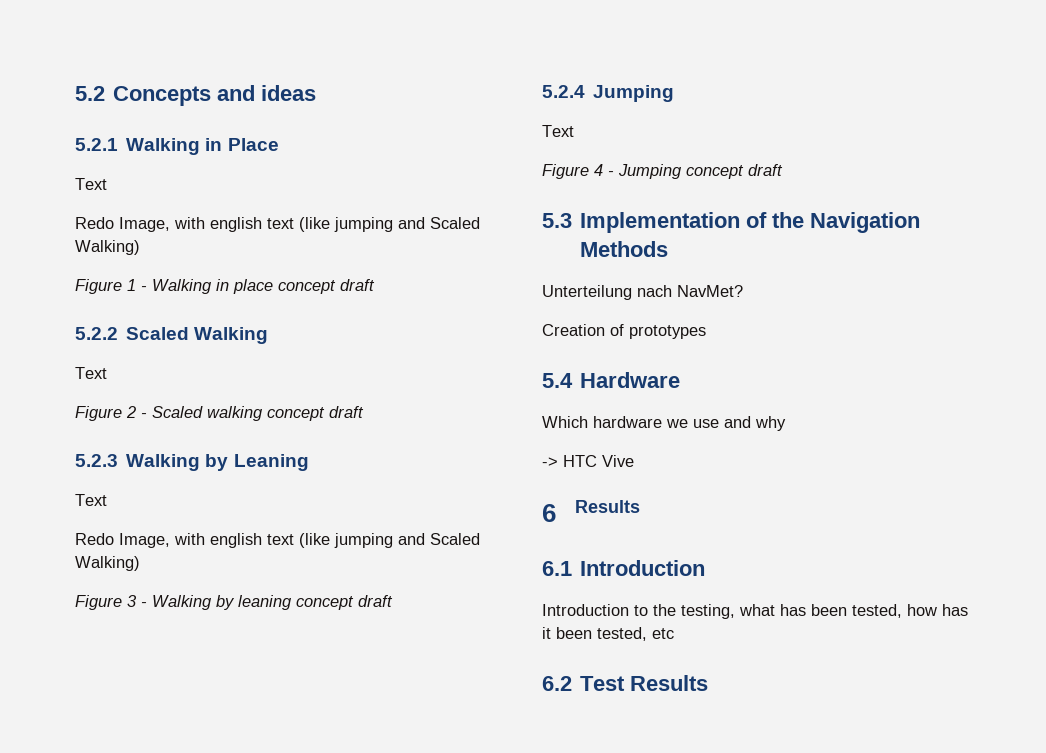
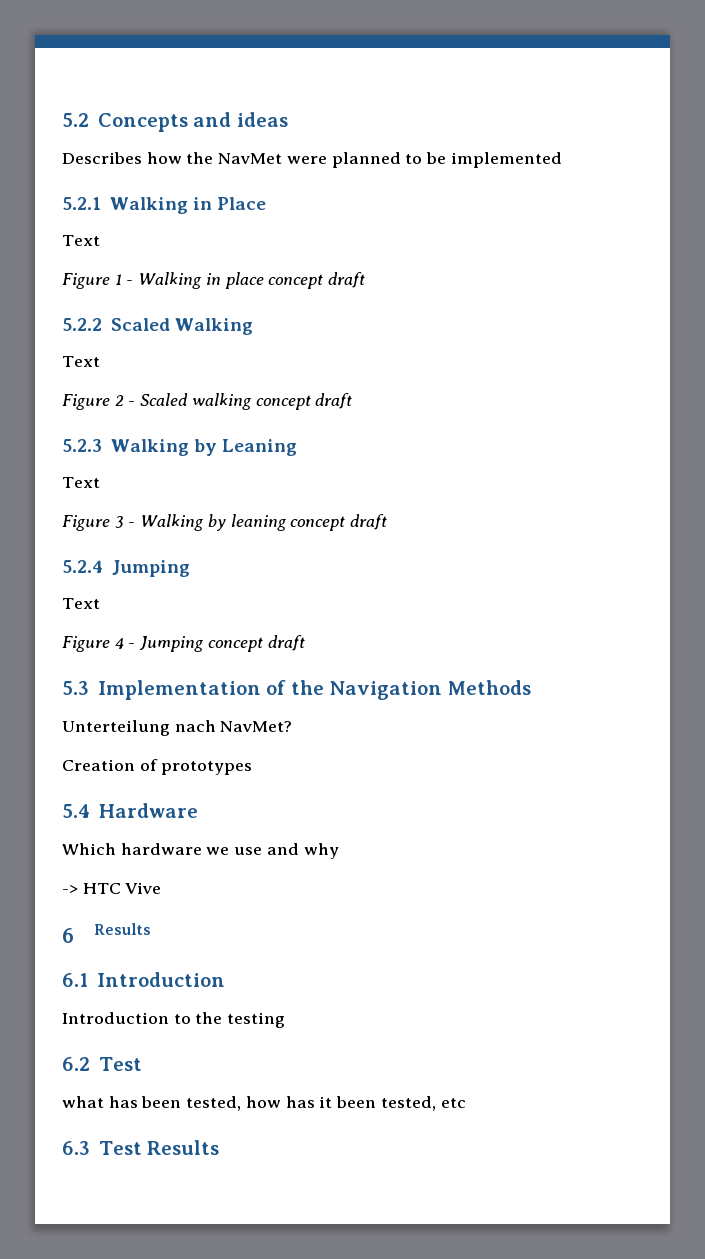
(317, 93) none -> [62,152,562,168] // Describes how the NavMet were planned to be implemented
[75,217,480,232] [75,240,140,255] // Redo Image, with english text (like jumping and Scaled Walking) -> (100, 240) none
[75,533,480,548] [75,556,140,571] // Redo Image, with english text (like jumping and Scaled Walking) -> (100, 482) none
[681,604,735,619] testing, -> [227,1012,286,1028] [62,1057,142,1071] testing // 6.2 Test //
[542,676,572,691] 6.2 -> [62,1141,90,1155] 6.3

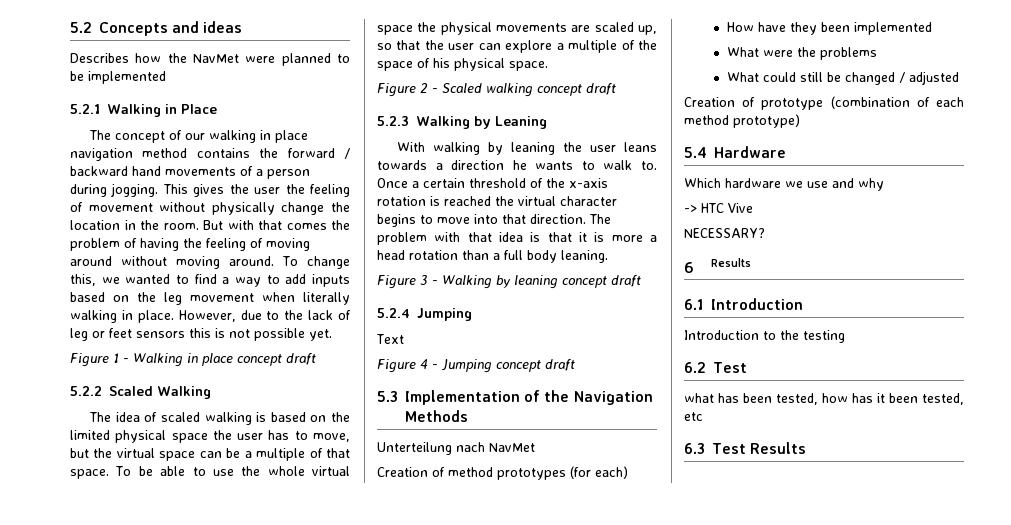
[62,235,100,246] Text -> [89,130,309,143] [70,148,350,161] [70,166,310,179] [70,183,350,197] [70,202,350,215] [70,220,350,230] [70,238,310,251] [70,256,350,269] [70,274,350,287] [70,292,350,305] [70,310,351,323] [70,328,332,341] The concept of our walking in place navigation method contains the forward / backward hand movements of a person during jogging. This gives the user the feeling of movement without physically change the location in the room. But with that comes the problem of having the feeling of moving around without moving around. To change this, we wanted to find a way to add inputs based on the leg movement when literally walking in place. However, due to the lack of leg or feet sensors this is not possible yet.
[62,356,100,367] Text -> [89,412,351,425] [70,430,350,443] [70,448,351,461] [70,466,350,479] [377,22,657,35] [377,40,657,53] [377,58,548,71] The idea of scaled walking is based on the limited physical space the user has to move, but the virtual space can be a multiple of that space. To be able to use the whole virtual space the physical movements are scaled up, so that the user can explore a multiple of the space of his physical space.
[62,477,100,488] Text -> [397,142,657,155] [377,160,657,170] [377,178,608,188] [377,196,617,206] [377,214,611,227] [377,232,657,245] [377,250,608,263] With walking by leaning the user leans towards a direction he wants to walk to. Once a certain threshold of the x-axis rotation is reached the virtual character begins to move into that direction. The problem with that idea is that it is more a head rotation than a full body leaning.
[220,721,293,732] [62,759,158,771] NavMet? // Creation of -> [489,443,535,452] [377,467,493,477] NavMet // Creation of method
(253, 768) none -> [570,466,628,479] [726,22,932,35] [726,47,877,60] [726,71,959,85] [684,96,964,110] [684,114,800,128] (for each) // How have they been implemented // What were the problems // What could still be changed / adjusted // Creation of prototype (combination of each method prototype)
(162, 888) none -> [684,228,765,238] // NECESSARY?

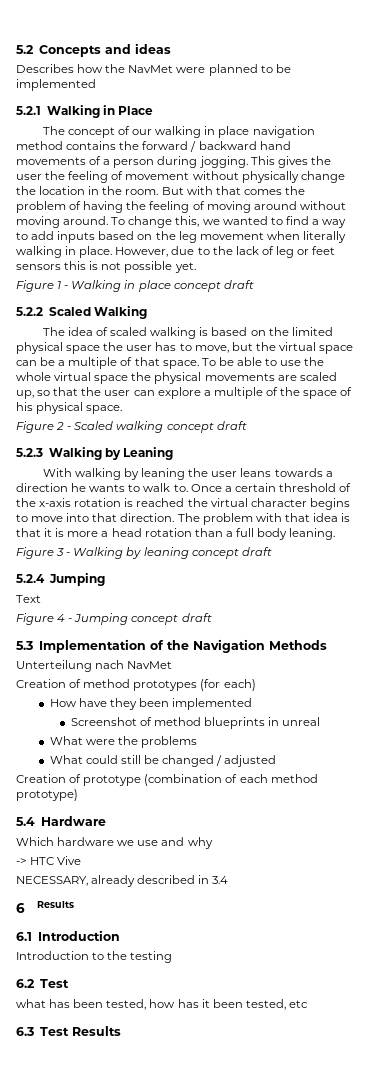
(932, 28) none -> [70,717,321,729] // Screenshot of method blueprints in unreal
[684,228,765,238] NECESSARY? -> [16,875,229,887] NECESSARY, already described in 3.4

